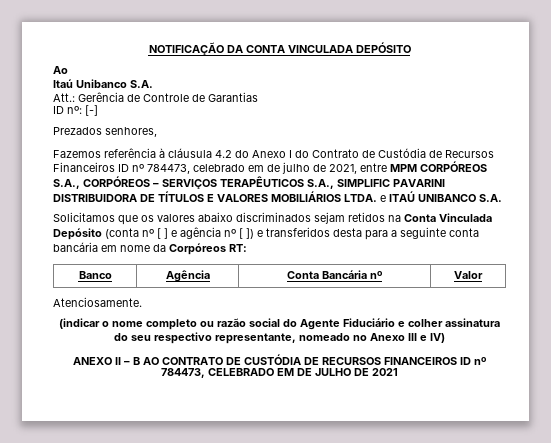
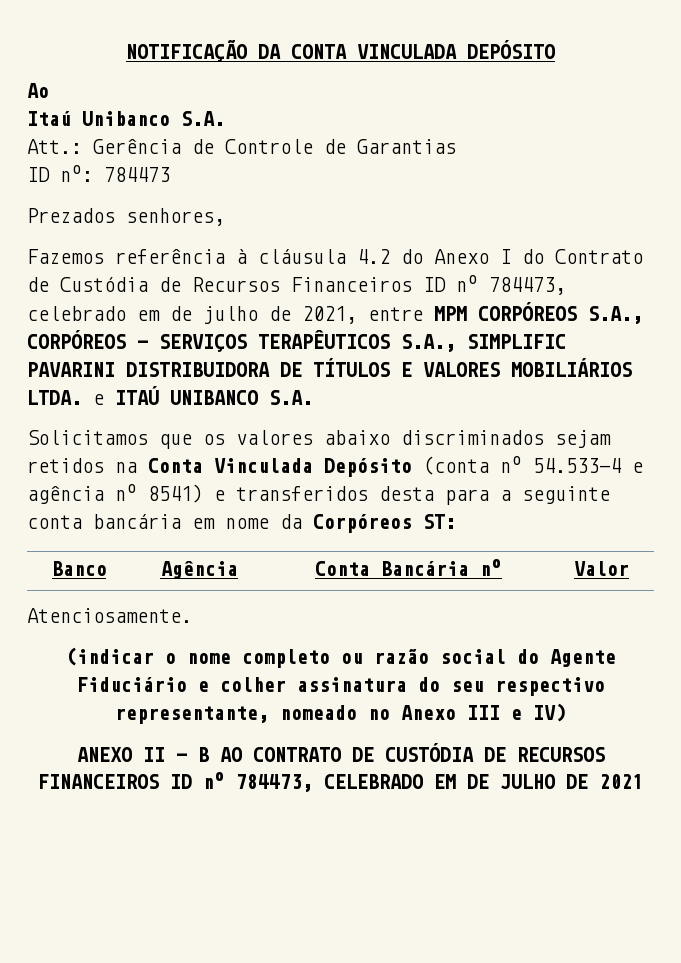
[85,105,98,116] [-] -> [104,167,170,182] 784473
[157,228,168,239] [ ] -> [533,458,621,473] 54.533-4
[239,228,254,239] [ ]) -> [148,484,203,503] 8541)
[229,244,247,252] RT: -> [423,514,456,529] ST:

